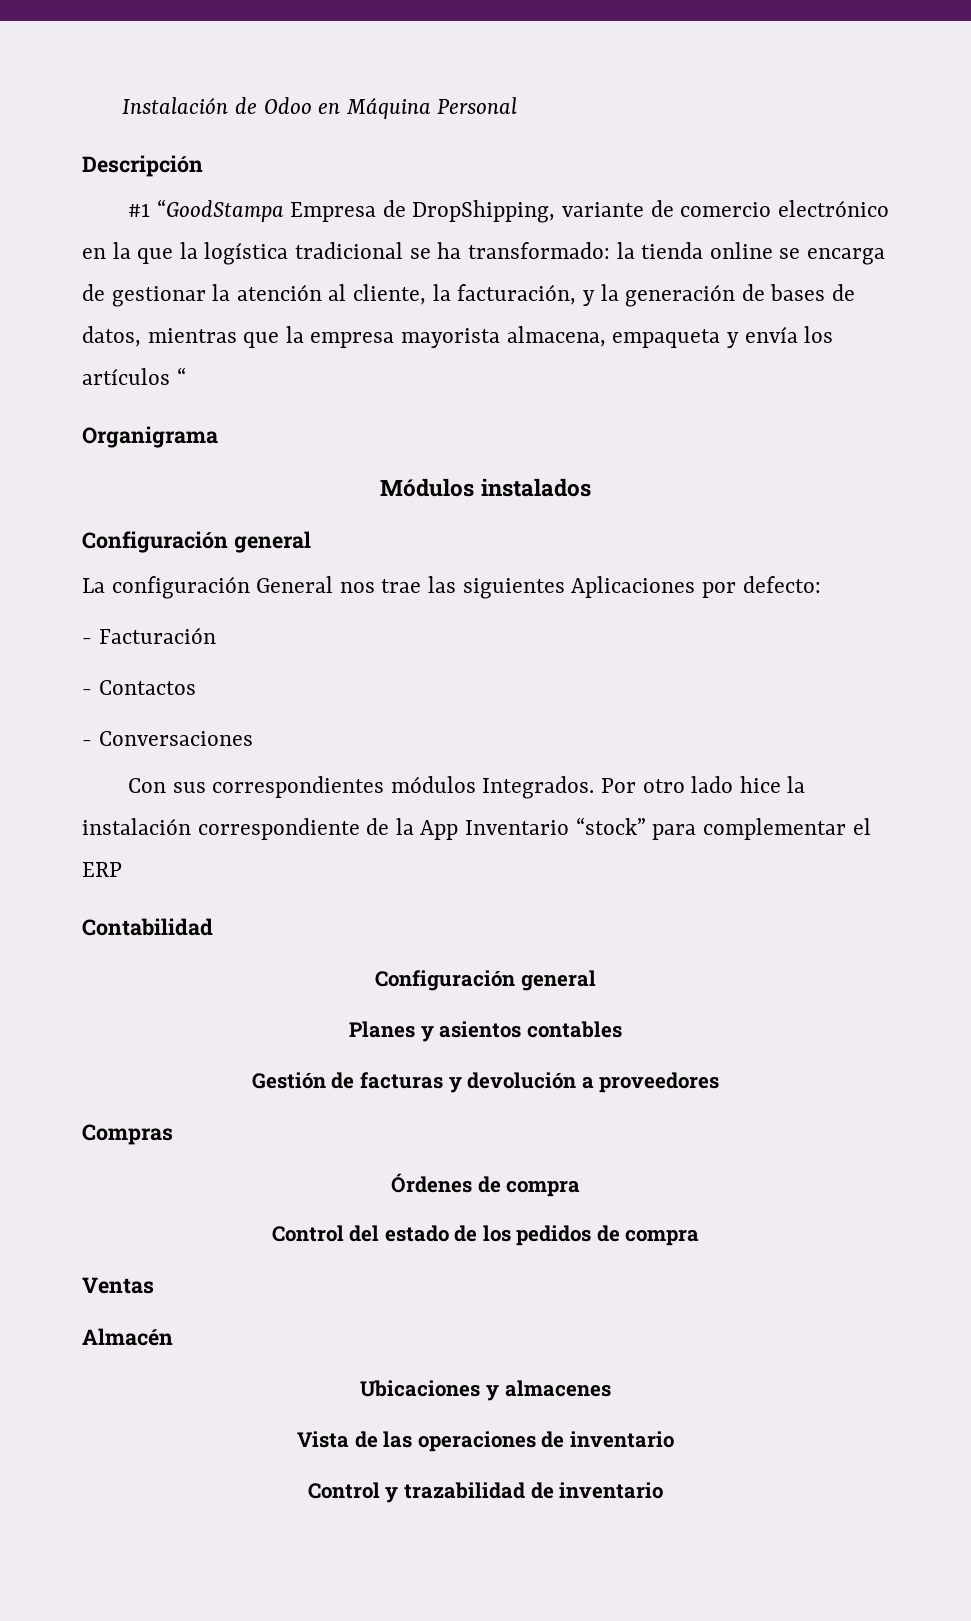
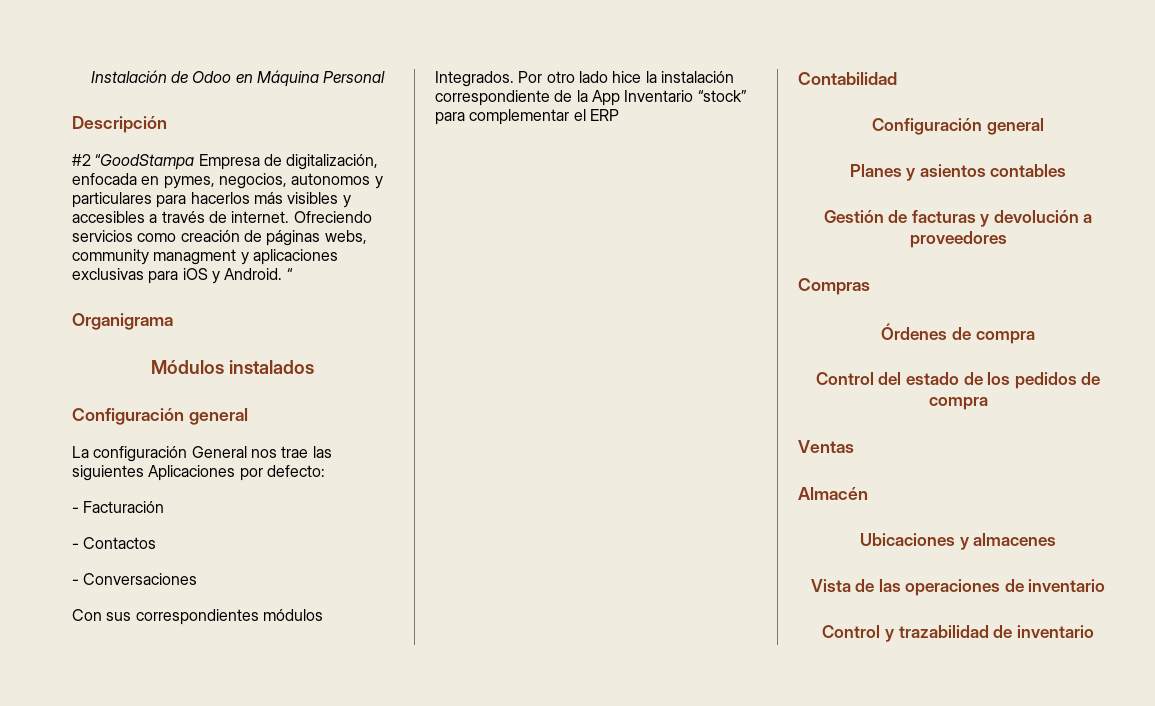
[127,203,150,217] #1 -> [72,154,91,166] #2
[412,200,889,223] [82,242,885,265] [82,284,855,307] [82,326,834,348] [82,368,170,385] DropShipping, variante de comercio electrónico en la que la logística tradicional se ha transformado: la tienda online se encarga de gestionar la atención al cliente, la facturación, y la generación de bases de datos, mientras que la empresa mayorista almacena, empaqueta y envía los artículos -> [286,154,379,170] [72,173,383,189] [72,192,351,208] [72,211,372,223] [72,230,367,246] [72,249,338,265] [72,268,283,284] digitalización, enfocada en pymes, negocios, autonomos y particulares para hacerlos más visibles y accesibles a través de internet. Ofreciendo servicios como creación de páginas webs, community managment y aplicaciones exclusivas para iOS y Android.

